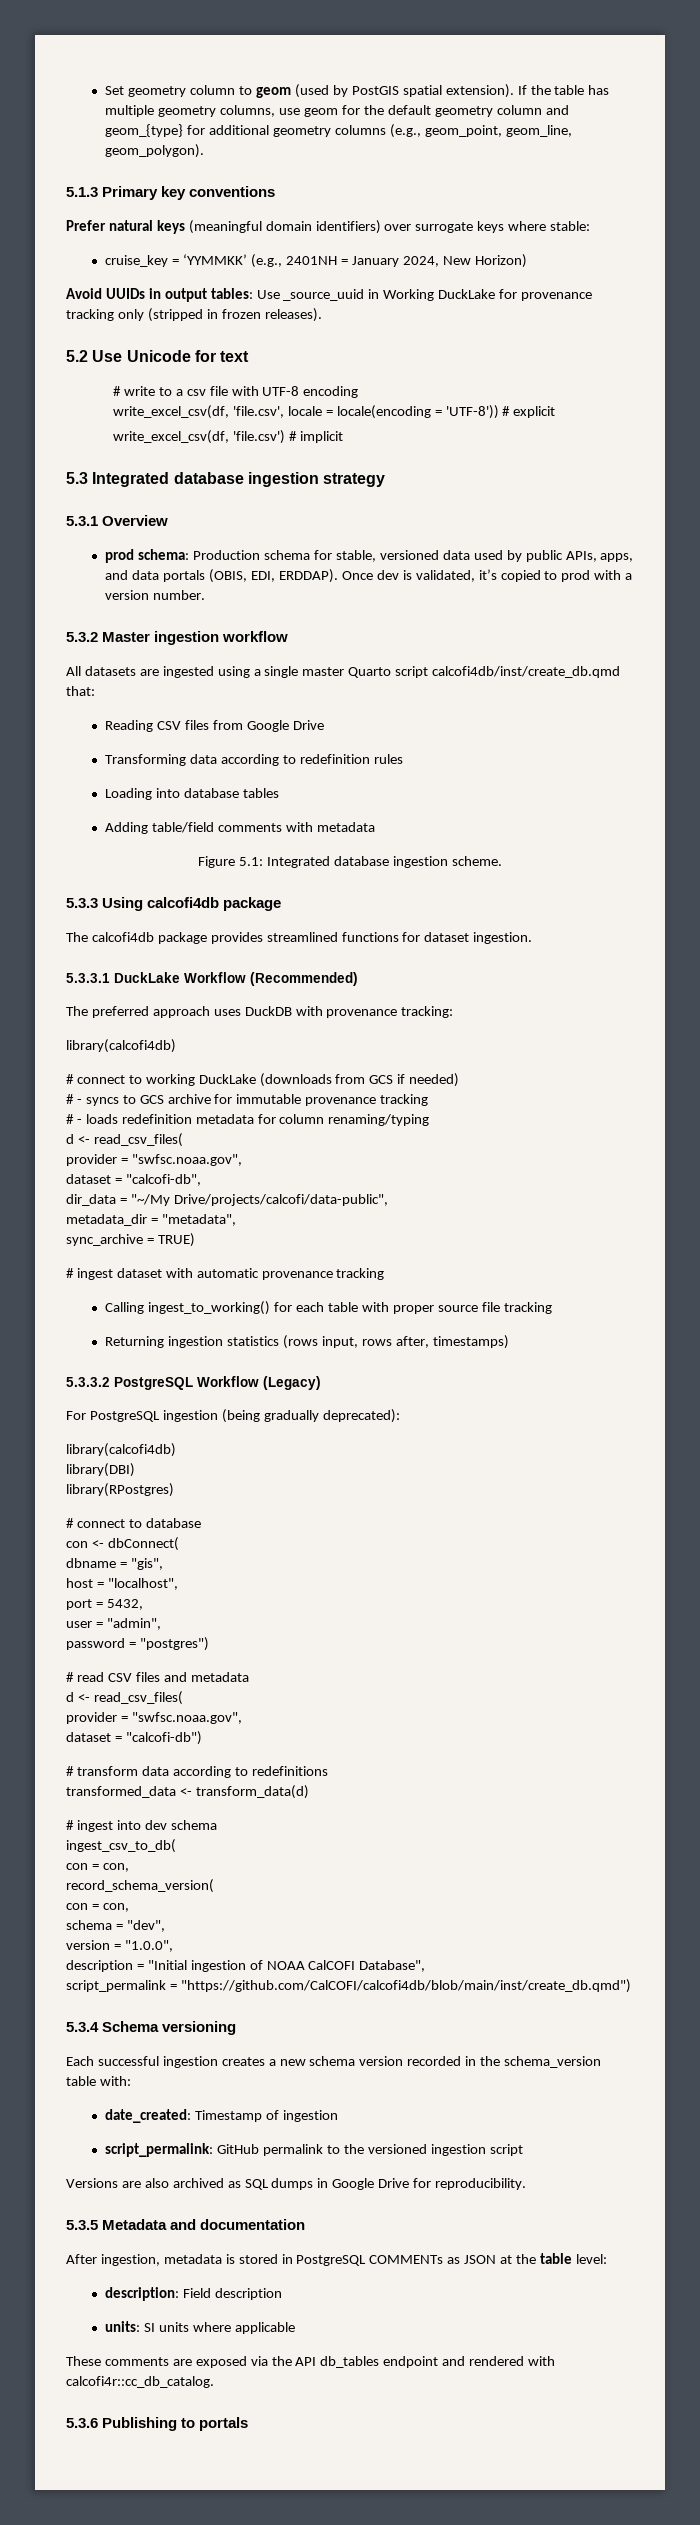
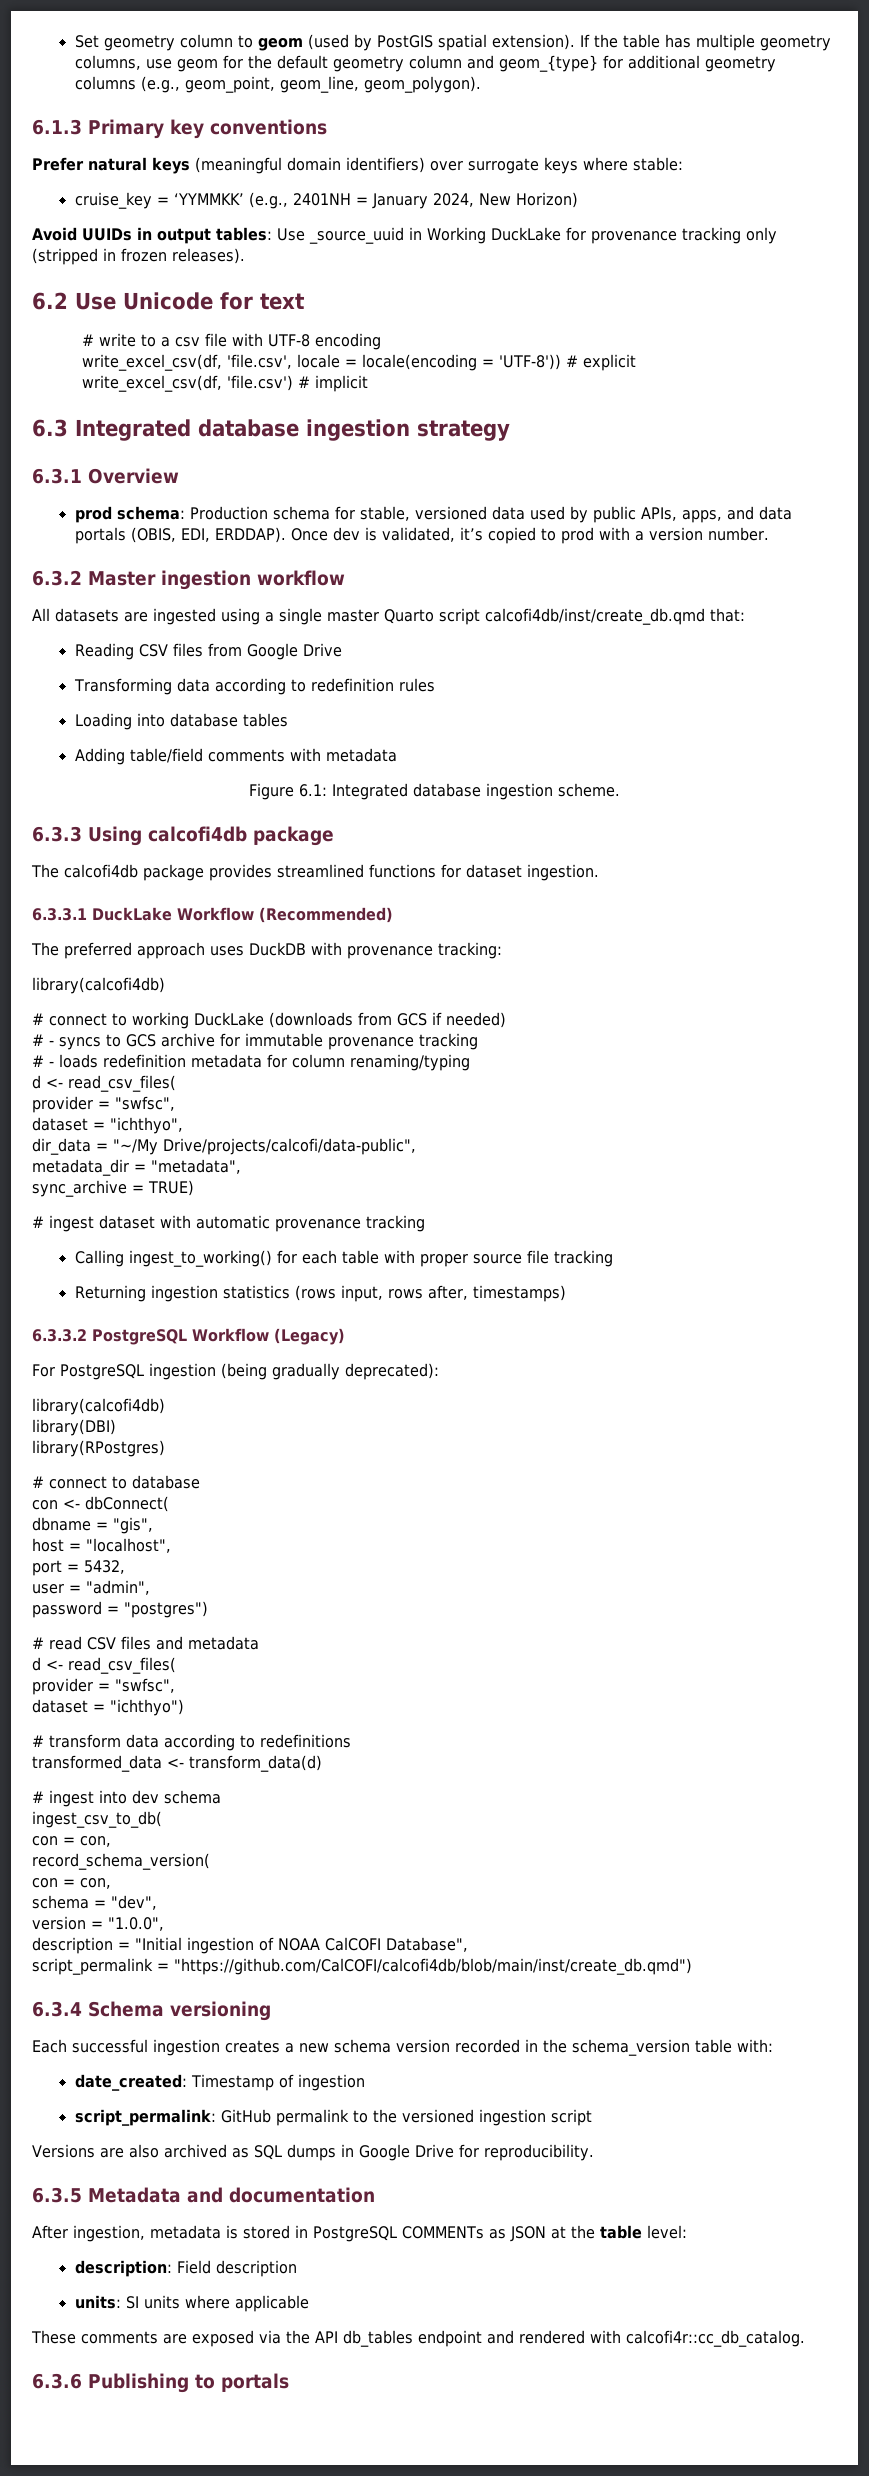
[66,187,98,197] 5.1.3 -> [32,119,82,135] 6.1.3
[66,350,88,362] 5.2 -> [32,292,68,310] 6.2
[66,472,88,484] 5.3 -> [32,419,68,437] 6.3
[66,516,98,526] 5.3.1 -> [32,468,82,484] 6.3.1
[66,632,98,642] 5.3.2 -> [32,570,82,586] 6.3.2
[239,857,264,866] 5.1: -> [298,784,327,797] 6.1:
[66,898,98,908] 5.3.3 -> [32,826,82,842] 6.3.3
[66,973,110,983] 5.3.3.1 -> [32,908,87,921] 6.3.3.1
[131,1154,242,1166] [66,1174,201,1186] "swfsc.noaa.gov", // dataset = "calcofi-db", -> [115,1096,175,1111] [32,1117,183,1134] "swfsc", // dataset = "ichthyo",
[66,1377,110,1387] 5.3.3.2 -> [32,1329,87,1342] 6.3.3.2
[131,1712,242,1724] [66,1731,202,1745] "swfsc.noaa.gov", // dataset = "calcofi-db") -> [115,1678,175,1693] [32,1699,184,1716] "swfsc", // dataset = "ichthyo")
[66,2022,99,2032] 5.3.4 -> [32,2001,82,2017] 6.3.4
[66,2220,98,2230] 5.3.5 -> [32,2187,82,2203] 6.3.5
[66,2418,98,2428] 5.3.6 -> [32,2373,82,2389] 6.3.6

